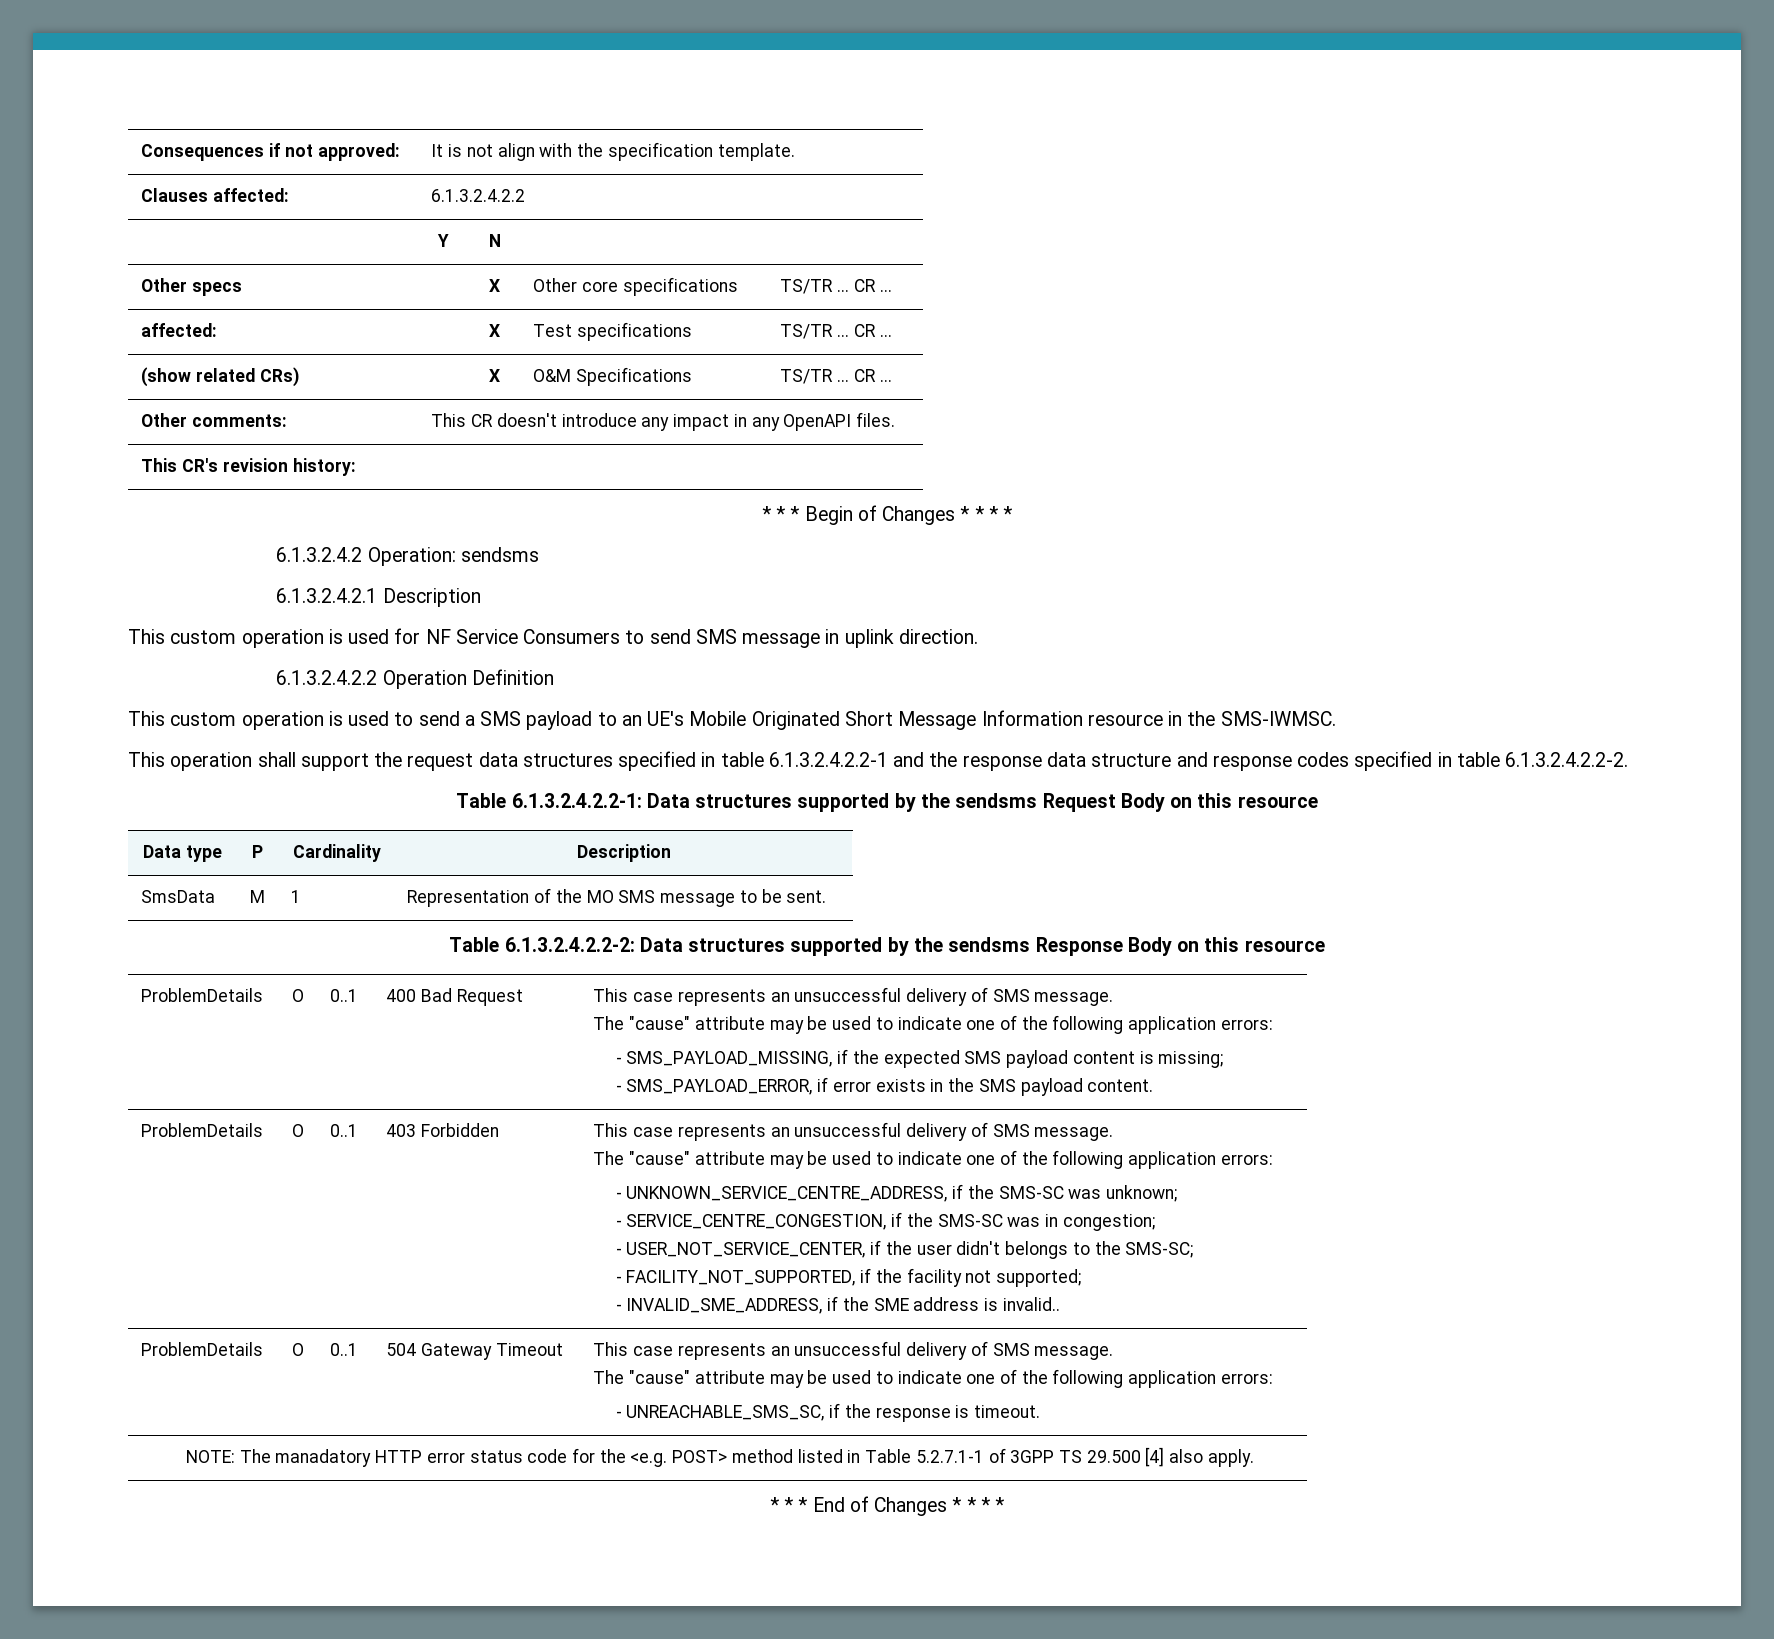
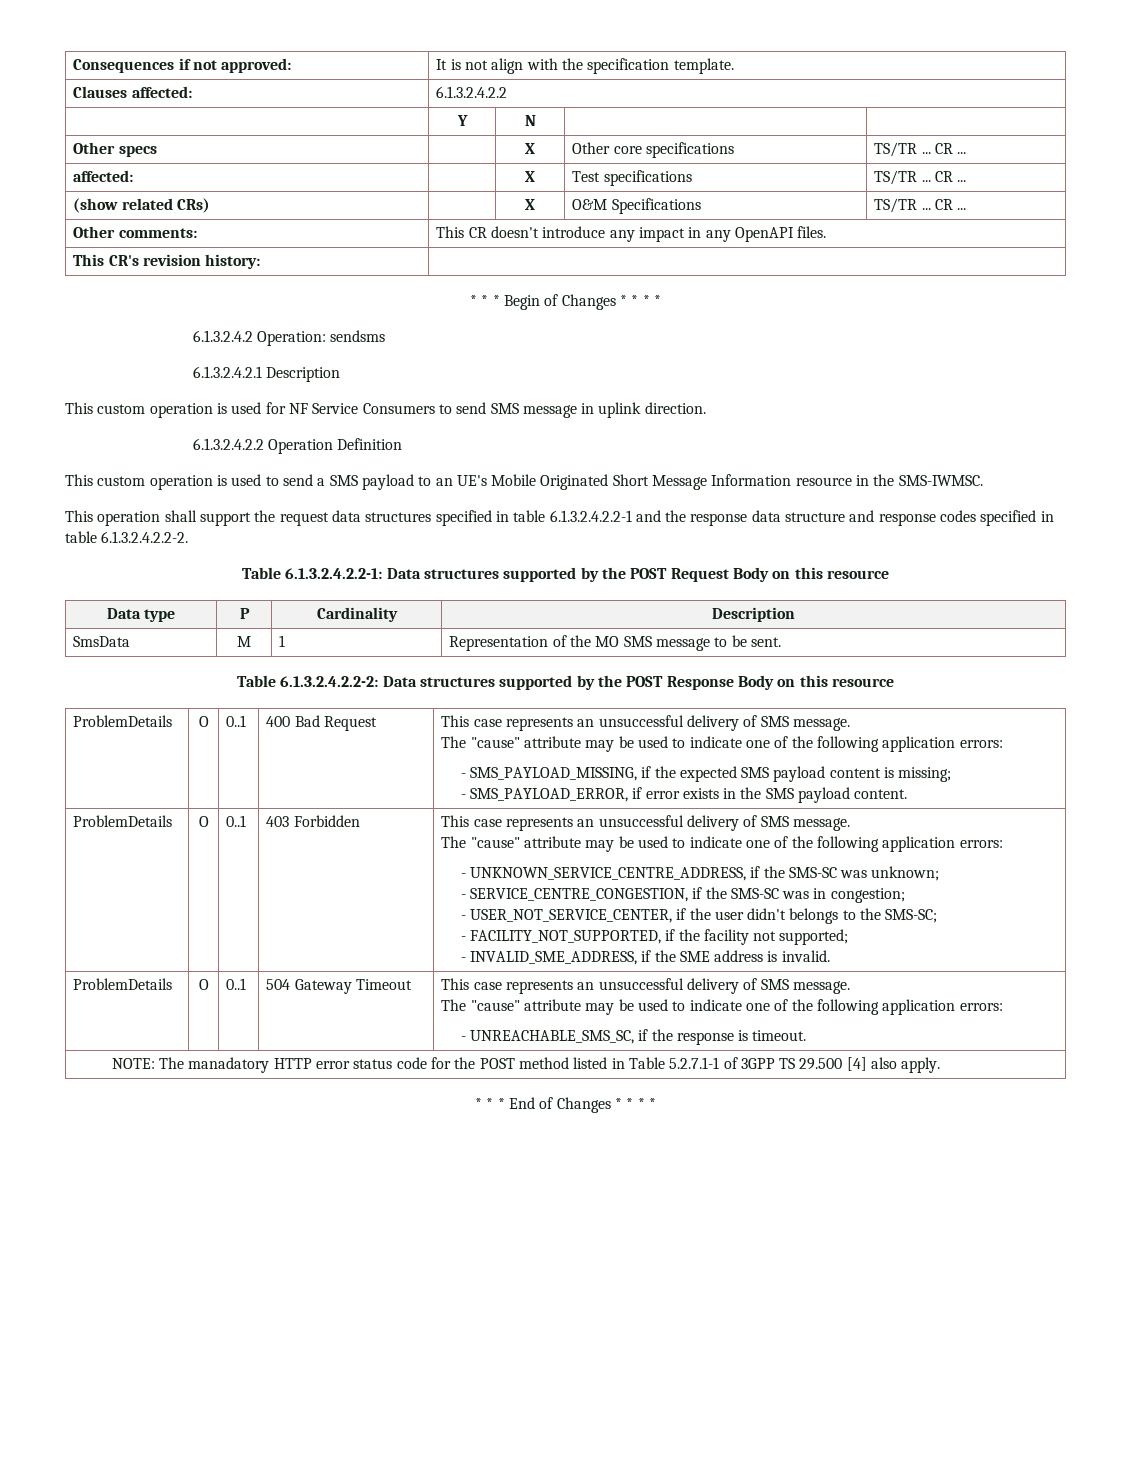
[955,793,1038,808] sendsms -> [630,568,668,579] POST
[948,937,1031,952] sendsms -> [626,676,664,687] POST
[1002,1297,1060,1311] invalid.. -> [781,950,830,962] invalid.
[630,1450,728,1467] <e.g. POST> -> [479,1058,515,1069] POST

